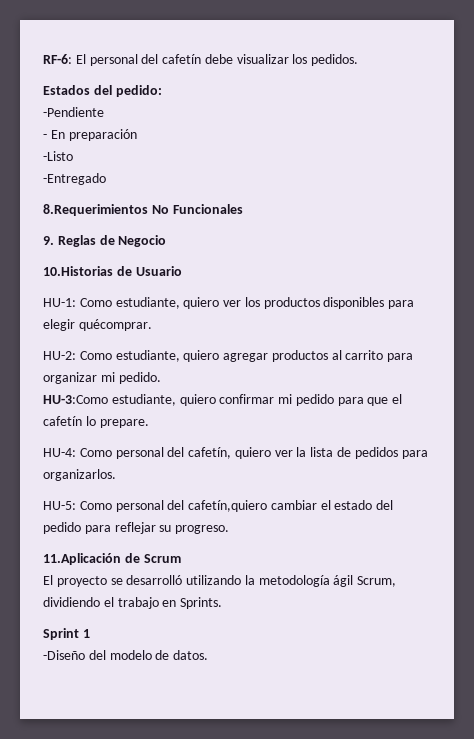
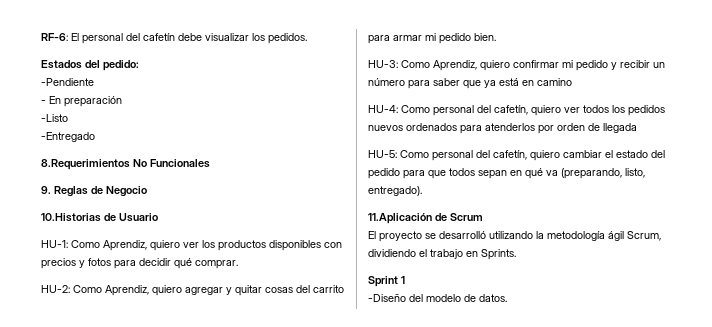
[115,297,180,309] estudiante, -> [103,240,147,251] Aprendiz,
[388,300,415,309] [43,319,152,331] para elegir quécomprar. -> [324,242,342,248] [41,258,238,269] con precios y fotos para decidir qué comprar.
[115,350,180,362] estudiante, -> [105,285,149,296] Aprendiz,
[271,350,414,362] [43,372,161,384] [43,394,403,406] [43,416,149,428] productos al carrito para organizar mi pedido. // HU-3:Como estudiante, quiero confirmar mi pedido para que el cafetín lo prepare. -> [226,285,344,296] [368,33,496,44] [368,60,665,71] [368,78,572,89] y quitar cosas del carrito para armar mi pedido bien. // HU-3: Como Aprendiz, quiero confirmar mi pedido y recibir un número para saber que ya está en camino
[296,447,428,459] [43,469,116,481] la lista de pedidos para organizarlos. -> [583,105,665,116] [368,123,637,134] todos los pedidos nuevos ordenados para atenderlos por orden de llegada
[188,500,268,512] cafetín,quiero -> [493,150,560,161] cafetín, quiero
[114,522,230,534] reflejar su progreso. -> [428,168,645,179] [368,186,422,196] que todos sepan en qué va (preparando, listo, entregado).

